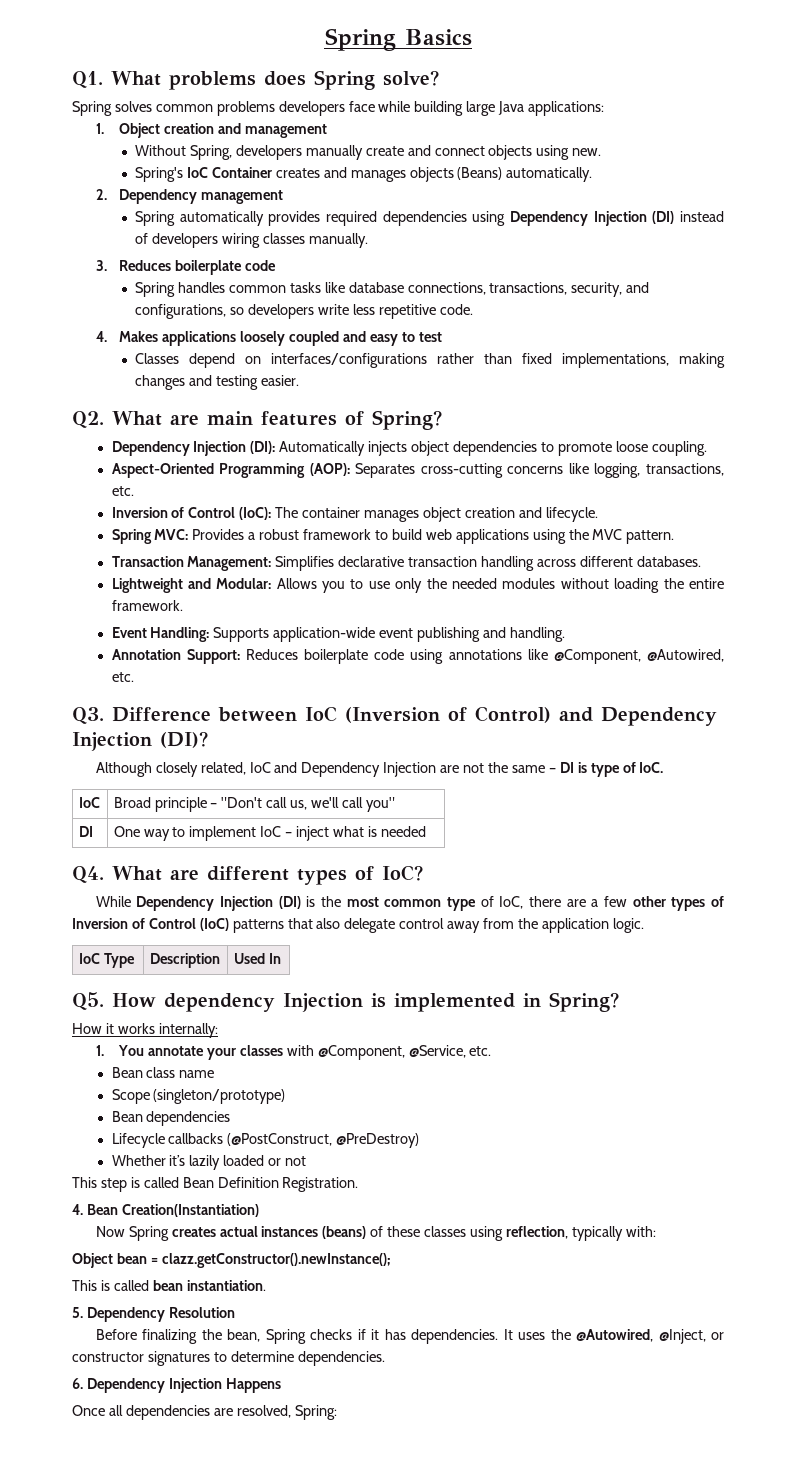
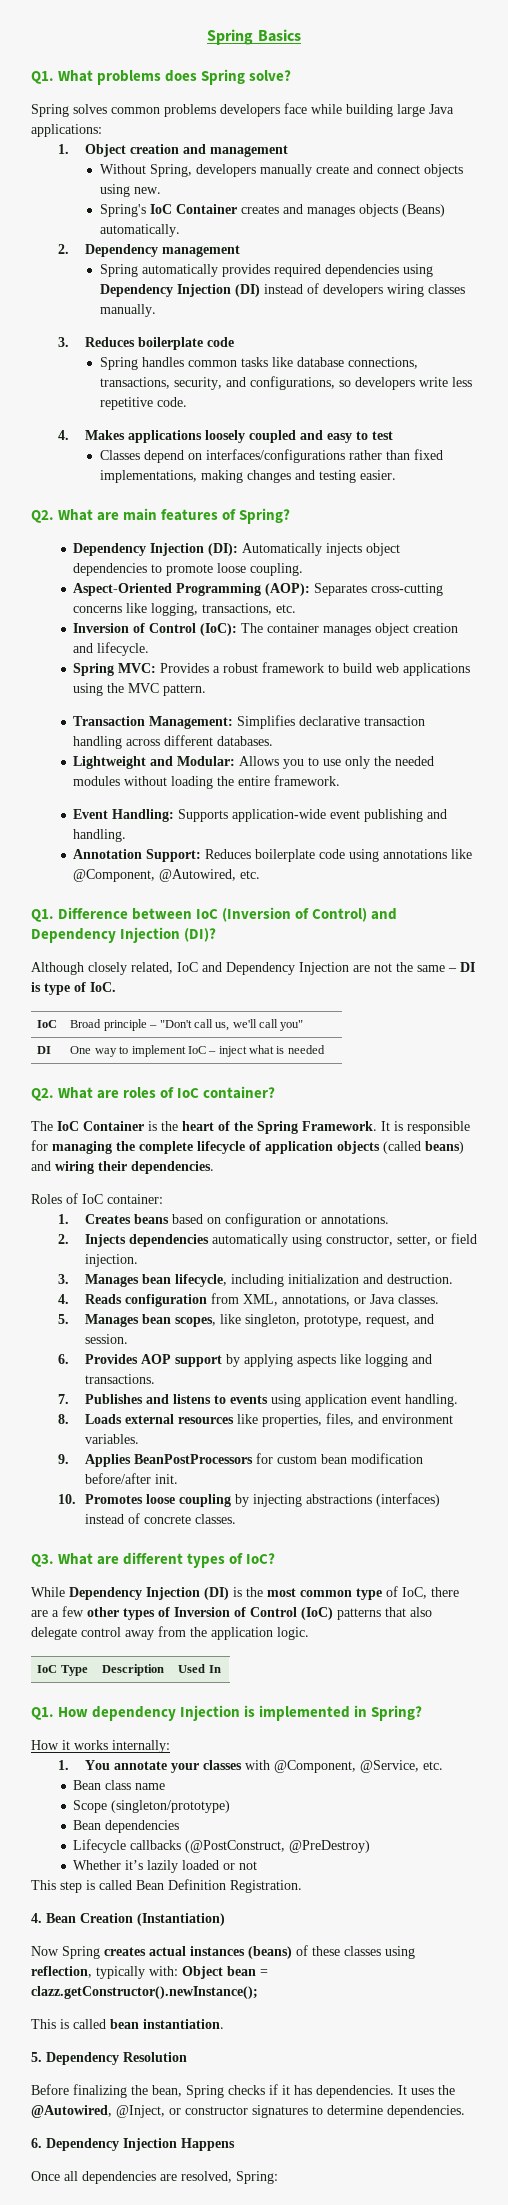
[72,707,104,725] Q3. -> [31,909,54,922] Q1.
[72,866,104,884] Q4. -> [31,1086,276,1101] [31,1121,470,1134] [31,1140,464,1154] [31,1161,214,1174] [31,1193,163,1204] [57,1213,389,1227] [57,1233,477,1247] [84,1254,138,1267] [57,1274,453,1287] [57,1293,439,1307] [57,1314,434,1327] [84,1334,128,1344] [57,1354,432,1367] [84,1374,155,1384] [57,1394,458,1407] [57,1413,453,1427] [84,1434,139,1444] [57,1453,423,1467] [84,1473,178,1484] [57,1493,440,1507] [84,1513,236,1524] [31,1554,54,1567] Q2. What are roles of IoC container? // The IoC Container is the heart of the Spring Framework. It is responsible for managing the complete lifecycle of application objects (called beans) and wiring their dependencies. // Roles of IoC container: // 1. Creates beans based on configuration or annotations. // 2. Injects dependencies automatically using constructor, setter, or field injection. // 3. Manages bean lifecycle, including initialization and destruction. // 4. Reads configuration from XML, annotations, or Java classes. // 5. Manages bean scopes, like singleton, prototype, request, and session. // 6. Provides AOP support by applying aspects like logging and transactions. // 7. Publishes and listens to events using application event handling. // 8. Loads external resources like properties, files, and environment variables. // 9. Applies BeanPostProcessors for custom bean modification before/after init. // 10. Promotes loose coupling by injecting abstractions (interfaces) instead of concrete classes. // Q3.
[72,992,104,1011] Q5. -> [31,1707,54,1720] Q1.
[121,1204,259,1217] Creation(Instantiation) -> [80,1913,225,1926] Creation (Instantiation)
(656, 1231) // -> (178, 1971) none

